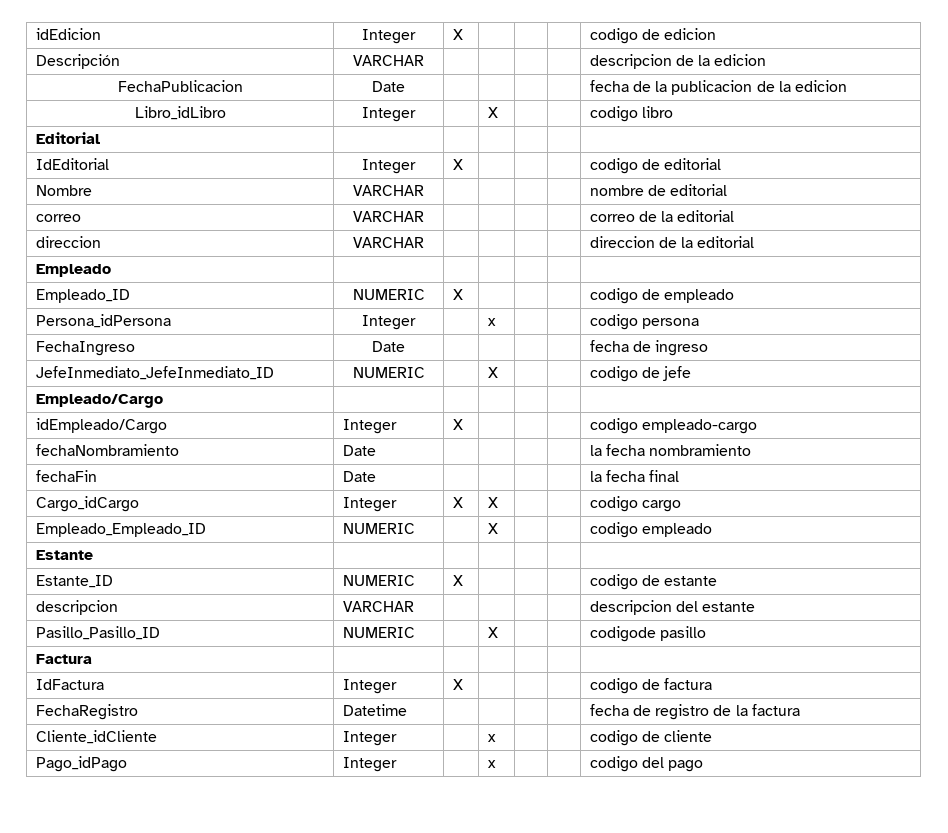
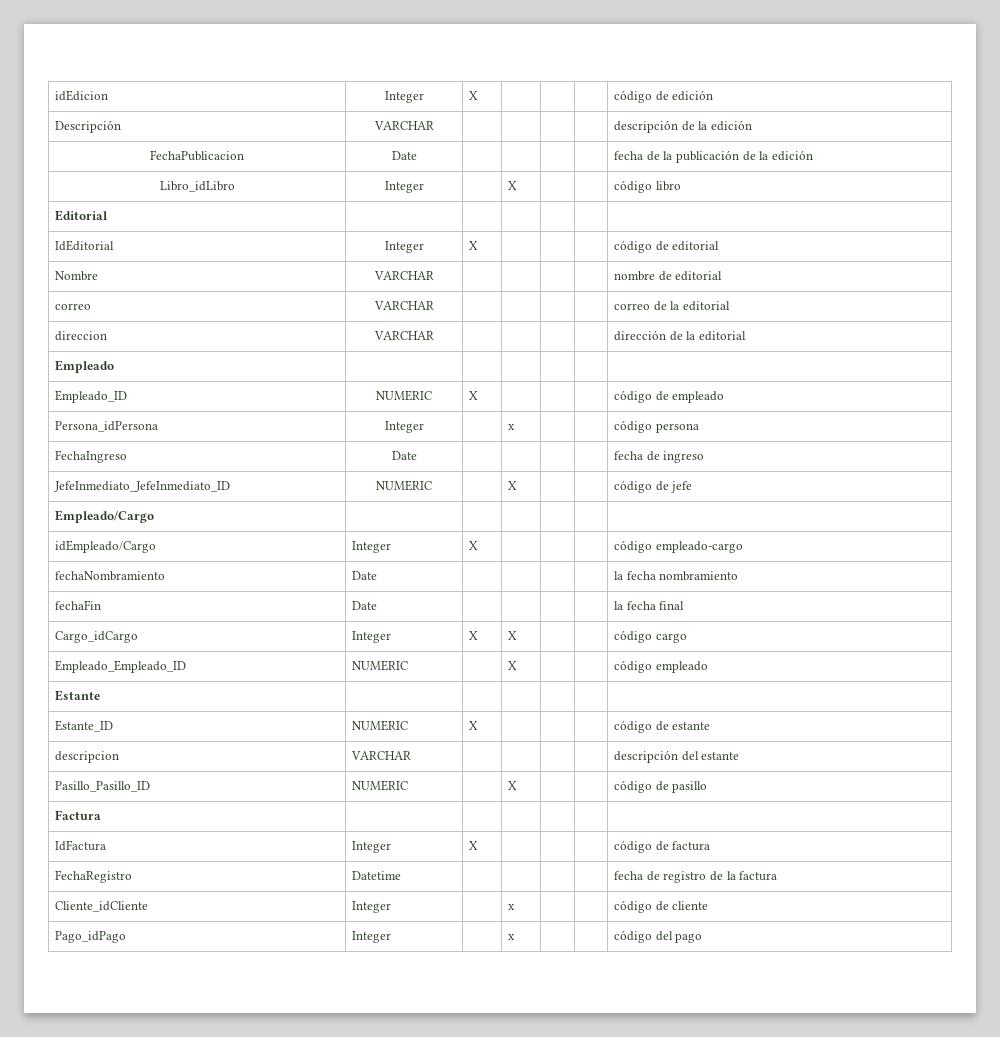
[589,28,717,44] codigo de edicion -> [614,90,714,103] código de edición
[589,54,767,69] descripcion de la edicion -> [614,120,753,133] descripción de la edición
[671,80,848,95] publicacion de la edicion -> [676,150,813,163] publicación de la edición
[589,106,638,122] codigo -> [614,180,653,193] código
[589,158,638,174] codigo -> [614,240,653,253] código
[589,236,655,248] direccion -> [614,330,667,341] dirección
[589,288,638,304] codigo -> [614,390,653,403] código
[589,314,638,330] codigo -> [614,420,653,433] código
[589,366,638,382] codigo -> [614,480,653,493] código
[589,418,638,434] codigo -> [614,540,653,553] código
[589,496,638,512] codigo -> [614,630,653,643] código
[589,522,638,538] codigo -> [614,660,653,673] código
[589,574,638,590] codigo -> [614,720,653,733] código
[589,600,672,615] descripcion -> [614,750,679,763] descripción
[589,626,656,642] codigode -> [614,780,669,793] código de
[589,678,638,694] codigo -> [614,840,653,853] código
[589,730,638,746] codigo -> [614,900,653,913] código
[589,756,638,772] codigo -> [614,930,653,943] código

